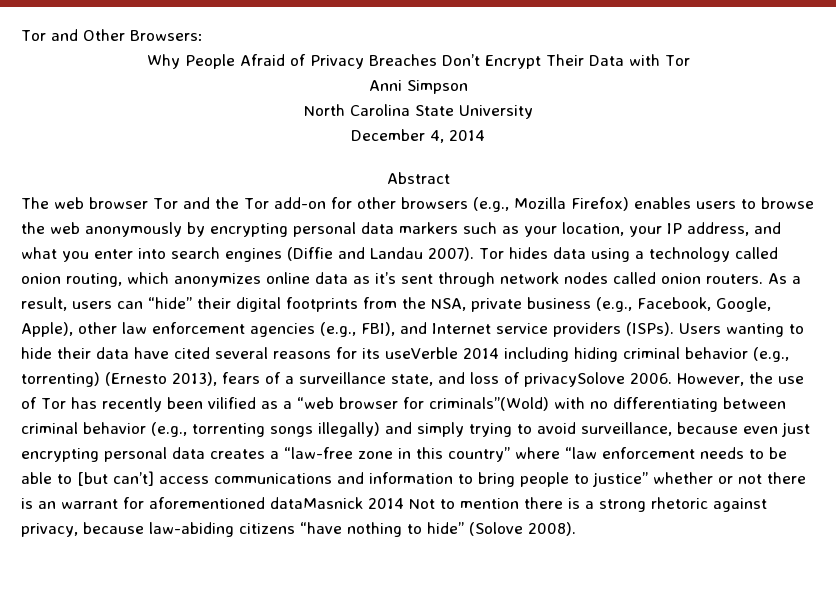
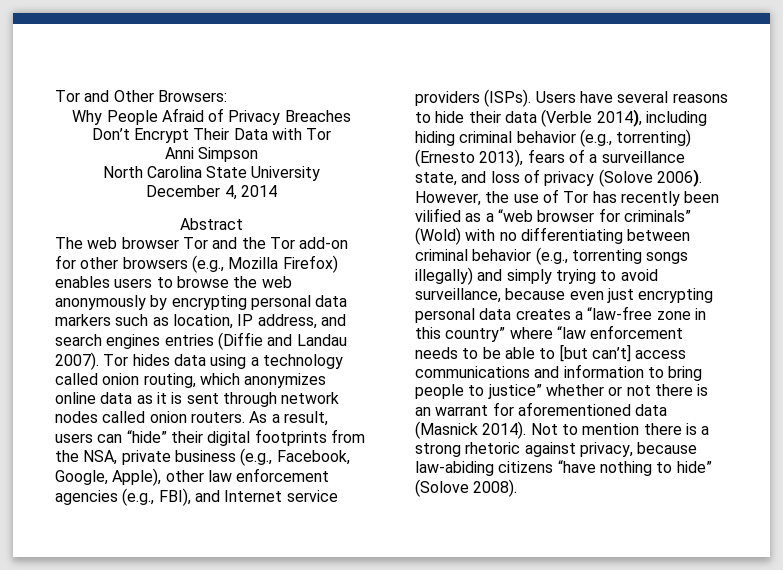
[524,222,781,237] [21,247,166,262] your location, your IP address, and what you enter into -> [172,314,346,329] location, IP address, and
(282, 255) none -> [164,334,214,346] entries
[375,272,396,284] it’s -> [156,392,183,404] it is
[726,323,784,337] wanting -> [579,91,728,103] have several reasons
[134,347,499,359] have cited several reasons for its useVerble 2014 -> [541,109,642,127] (Verble 2014),
[524,372,672,387] privacySolove 2006. -> [544,169,702,187] privacy (Solove 2006).
[428,397,549,411] criminals”(Wold) -> [623,210,691,222] [415,227,461,245] criminals” (Wold)
[270,497,404,509] dataMasnick 2014 -> [635,404,668,416] [415,421,527,439] data (Masnick 2014).

